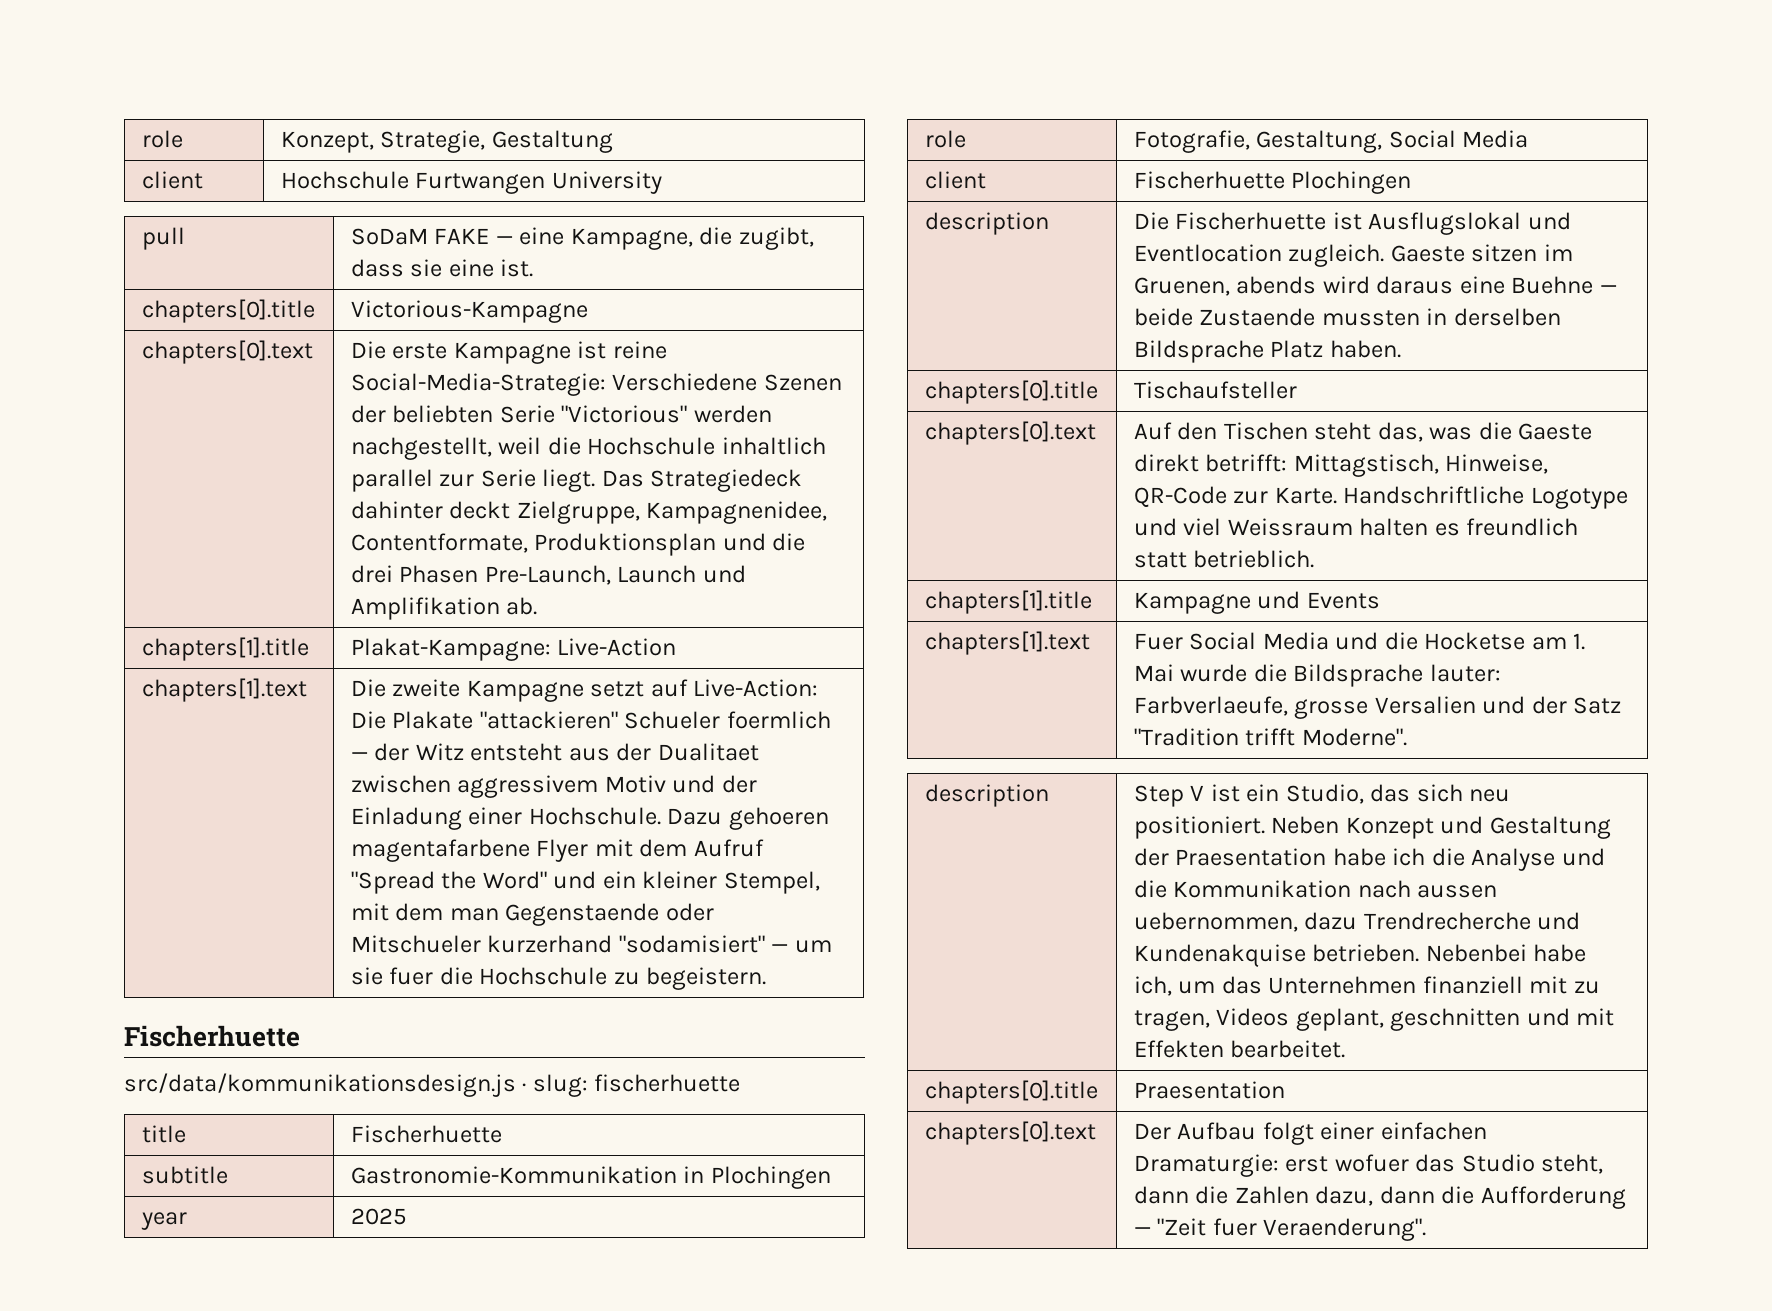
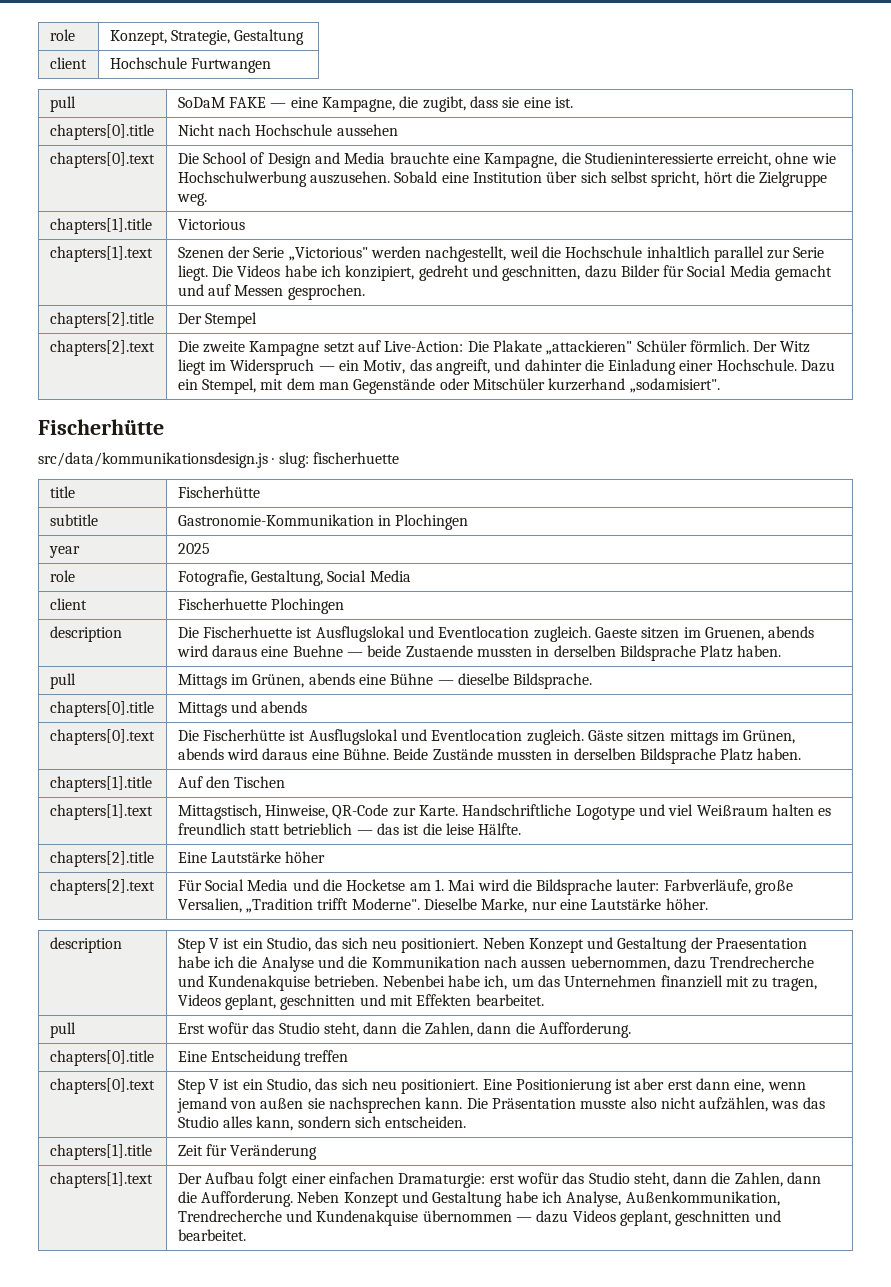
[551,171,662,194] University -> (271, 65) none
[350,300,588,323] [141,340,313,364] [350,341,667,364] [350,373,842,396] [350,405,688,423] Victorious-Kampagne // chapters[0].text | Die erste Kampagne ist reine Social-Media-Strategie: Verschiedene Szenen der beliebten Serie "Victorious" -> [177,124,398,136] [49,152,155,168] [177,152,836,168] [177,171,828,187] [176,193,207,206] [49,218,152,234] [177,219,245,230] [49,246,153,262] [177,246,368,261] Nicht nach Hochschule aussehen // chapters[0].text | Die School of Design and Media brauchte eine Kampagne, die Studieninteressierte erreicht, ohne wie Hochschulwerbung auszusehen. Sobald eine Institution über sich selbst spricht, hört die Zielgruppe weg. // chapters[1].title | Victorious // chapters[1].text | Szenen der Serie „Victorious"
[601,469,803,492] [350,501,828,524] [350,533,806,556] [350,565,746,585] [350,597,538,620] [141,637,309,661] [350,638,677,661] [141,678,307,702] Das Strategiedeck dahinter deckt Zielgruppe, Kampagnenidee, Contentformate, Produktionsplan und die drei Phasen Pre-Launch, Launch und Amplifikation ab. // chapters[1].title | Plakat-Kampagne: Live-Action // chapters[1].text -> [211,265,833,281] [177,284,365,300] [49,312,154,328] [177,312,257,328] [49,340,155,356] Die Videos habe ich konzipiert, gedreht und geschnitten, dazu Bilder für Social Media gemacht und auf Messen gesprochen. // chapters[2].title | Der Stempel // chapters[2].text
[479,711,831,729] [350,743,759,761] [350,775,757,798] [350,807,829,830] [350,839,764,862] [350,871,820,894] [350,903,714,926] [350,935,832,953] [350,967,767,990] [124,1025,300,1047] "attackieren" Schueler foermlich — der Witz entsteht aus der Dualitaet zwischen aggressivem Motiv und der Einladung einer Hochschule. Dazu gehoeren magentafarbene Flyer mit dem Aufruf "Spread the Word" und ein kleiner Stempel, mit dem man Gegenstaende oder Mitschueler kurzerhand "sodamisiert" — um sie fuer die Hochschule zu begeistern. // Fischerhuette -> [546,340,811,355] [177,359,836,375] [177,378,720,394] [38,419,164,435] „attackieren" Schüler förmlich. Der Witz liegt im Widerspruch — ein Motiv, das angreift, und dahinter die Einladung einer Hochschule. Dazu ein Stempel, mit dem man Gegenstände oder Mitschüler kurzerhand „sodamisiert". // Fischerhütte
[350,1125,502,1143] Fischerhuette -> [177,486,260,498] Fischerhütte
[924,380,1098,404] [1133,381,1297,399] [924,421,1096,445] [1133,422,1593,442] [1133,454,1288,472] chapters[0].title | Tischaufsteller // chapters[0].text | Auf den Tischen steht das, was die Gaeste direkt betrifft: -> [49,673,76,689] [177,673,593,689] [49,701,154,717] [177,701,308,717] [49,729,155,745] [177,729,796,745] [177,748,802,764] [49,776,152,792] [177,776,286,788] [49,804,153,820] pull | Mittags im Grünen, abends eine Bühne — dieselbe Bildsprache. // chapters[0].title | Mittags und abends // chapters[0].text | Die Fischerhütte ist Ausflugslokal und Eventlocation zugleich. Gäste sitzen mittags im Grünen, abends wird daraus eine Bühne. Beide Zustände mussten in derselben Bildsprache Platz haben. // chapters[1].title | Auf den Tischen // chapters[1].text |
[1227,518,1353,536] Weissraum -> [696,805,768,816] Weißraum
[1193,550,1315,568] [924,590,1092,614] [1133,591,1380,614] [924,631,1090,655] [1133,633,1183,650] betrieblich. // chapters[1].title | Kampagne und Events // chapters[1].text | Fuer -> [283,823,522,835] [49,851,154,867] [177,851,326,863] [49,879,155,895] [177,880,202,891] betrieblich — das ist die leise Hälfte. // chapters[2].title | Eine Lautstärke höher // chapters[2].text | Für
[1180,664,1248,682] wurde -> [477,879,509,891] wird
[1133,696,1622,719] [1133,728,1407,746] Farbverlaeufe, grosse Versalien und der Satz "Tradition trifft Moderne". -> [663,879,794,895] [177,898,708,913] Farbverläufe, große Versalien, „Tradition trifft Moderne". Dieselbe Marke, nur eine Lautstärke höher.
[924,1080,1098,1104] [1133,1081,1285,1099] [924,1121,1096,1145] chapters[0].title | Praesentation // chapters[0].text -> [49,1022,76,1038] [177,1022,631,1038] [49,1050,154,1066] [177,1050,349,1066] [49,1078,155,1094] [177,1078,806,1094] [176,1097,825,1113] [177,1116,467,1131] [49,1144,152,1160] [177,1144,318,1160] [49,1172,153,1188] pull | Erst wofür das Studio steht, dann die Zahlen, dann die Aufforderung. // chapters[0].title | Eine Entscheidung treffen // chapters[0].text | Step V ist ein Studio, das sich neu positioniert. Eine Positionierung ist aber erst dann eine, wenn jemand von außen sie nachsprechen kann. Die Präsentation musste also nicht aufzählen, was das Studio alles kann, sondern sich entscheiden. // chapters[1].title | Zeit für Veränderung // chapters[1].text
[1334,1154,1604,1174] [1133,1186,1626,1209] [1133,1218,1427,1241] wofuer das Studio steht, dann die Zahlen dazu, dann die Aufforderung — "Zeit fuer Veraenderung". -> [516,1172,822,1187] [177,1191,780,1207] [177,1210,781,1226] [177,1229,246,1241] wofür das Studio steht, dann die Zahlen, dann die Aufforderung. Neben Konzept und Gestaltung habe ich Analyse, Außenkommunikation, Trendrecherche und Kundenakquise übernommen — dazu Videos geplant, geschnitten und bearbeitet.

